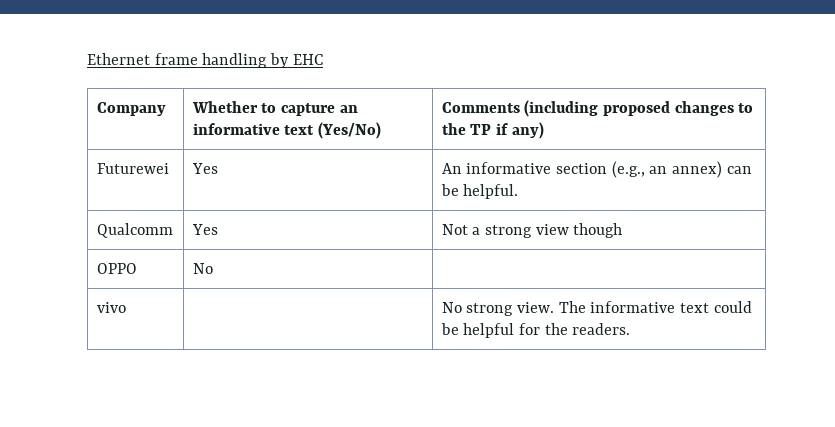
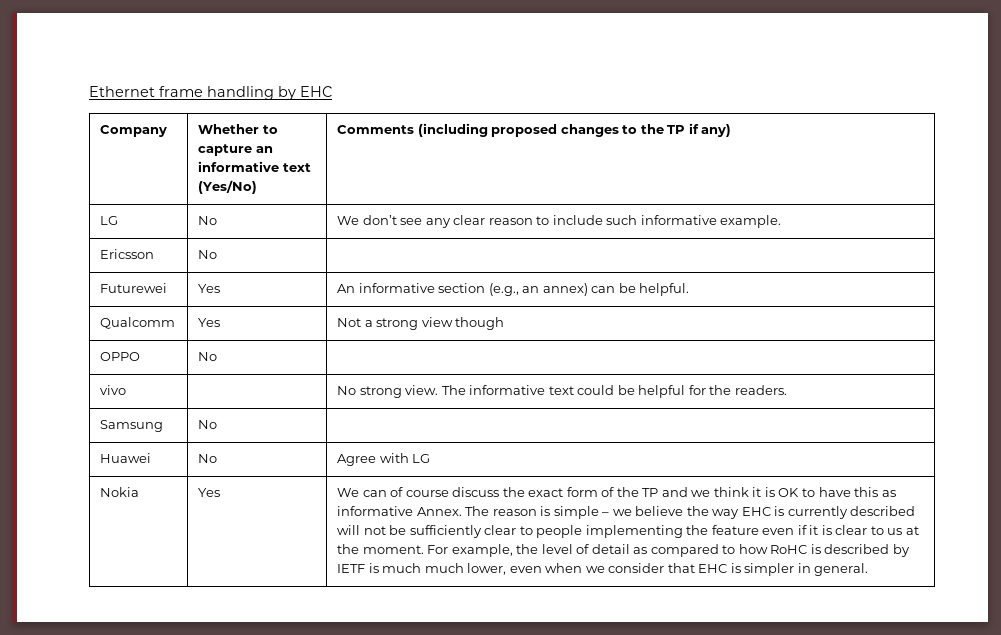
(544, 130) none -> [100,216,119,225] [198,216,218,225] [337,215,782,228] [100,249,155,259] [198,250,218,259] // LG | No | We don’t see any clear reason to include such informative example. // Ericsson | No |
(631, 329) none -> [100,420,164,432] [198,420,218,429] [100,453,152,463] [198,454,218,463] [337,453,431,466] [100,487,140,497] [198,488,221,497] [337,487,896,497] [337,506,916,519] [337,525,920,538] [337,544,910,557] [337,563,869,576] // Samsung | No | // Huawei | No | Agree with LG // Nokia | Yes | We can of course discuss the exact form of the TP and we think it is OK to have this as informative Annex. The reason is simple – we believe the way EHC is currently described will not be sufficiently clear to people implementing the feature even if it is clear to us at the moment. For example, the level of detail as compared to how RoHC is described by IETF is much much lower, even when we consider that EHC is simpler in general.

